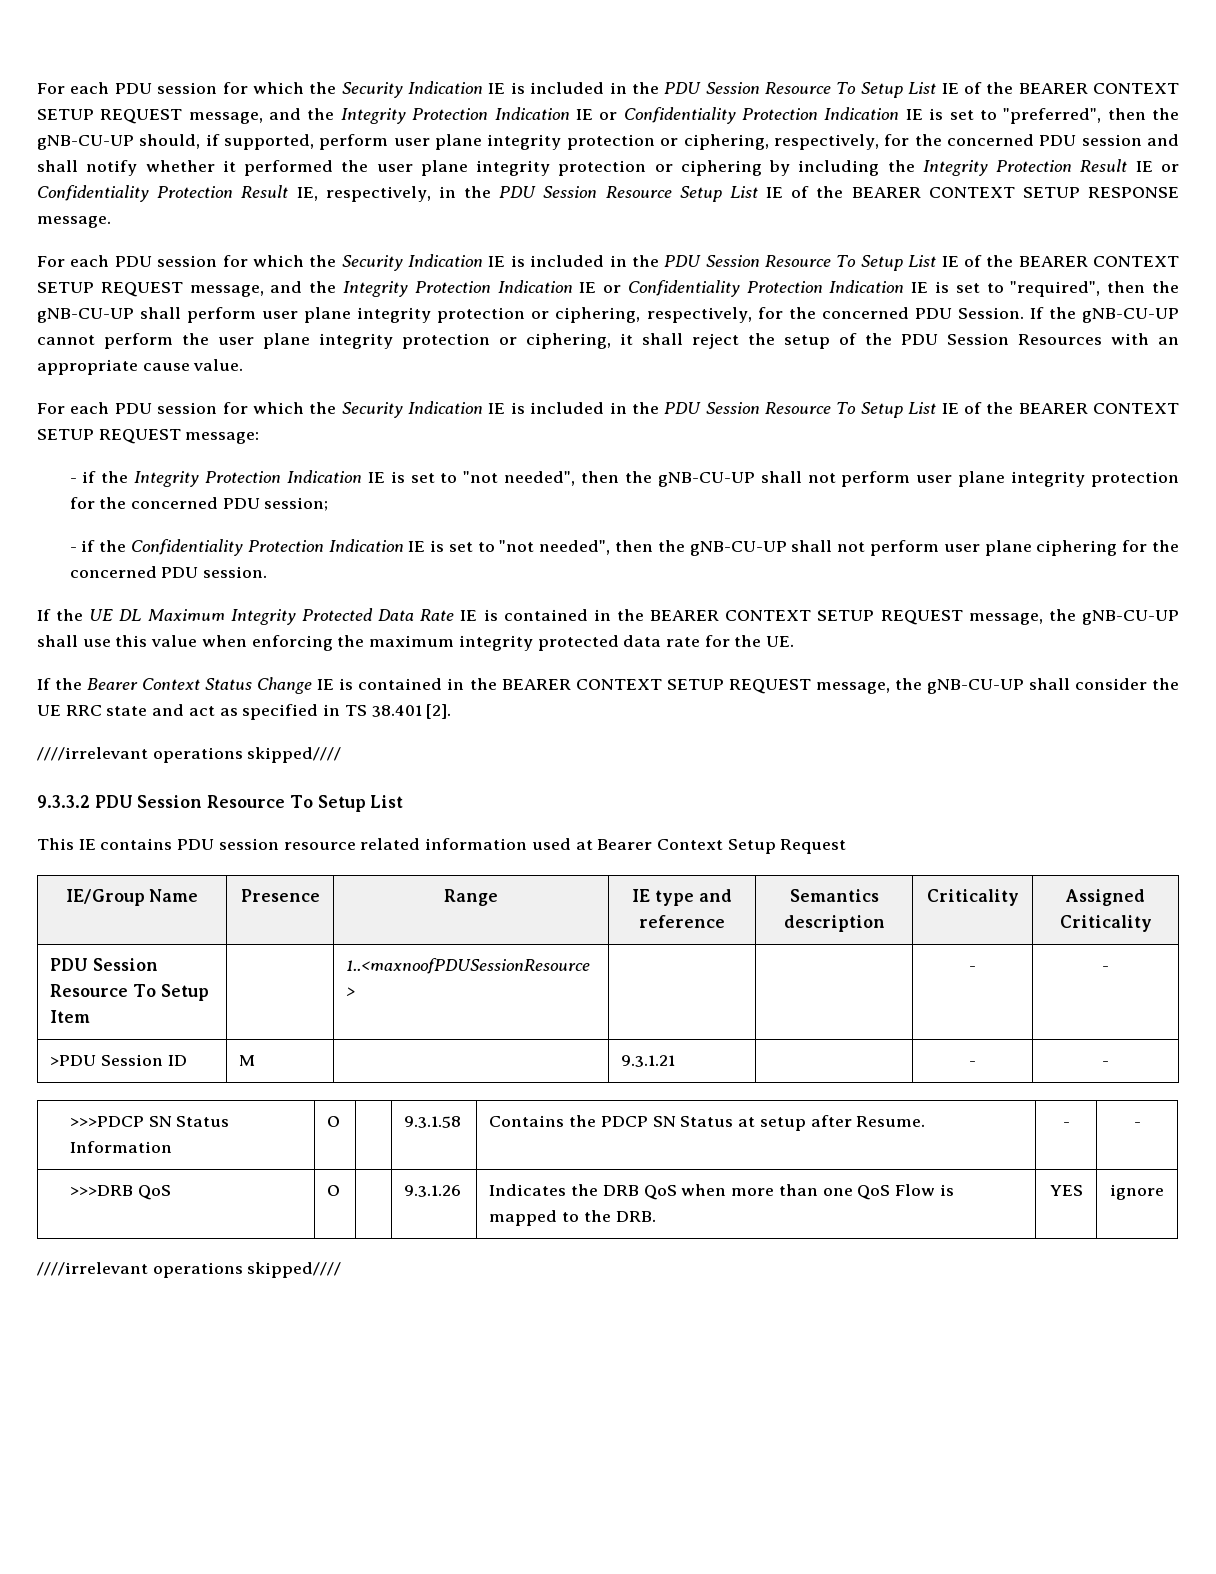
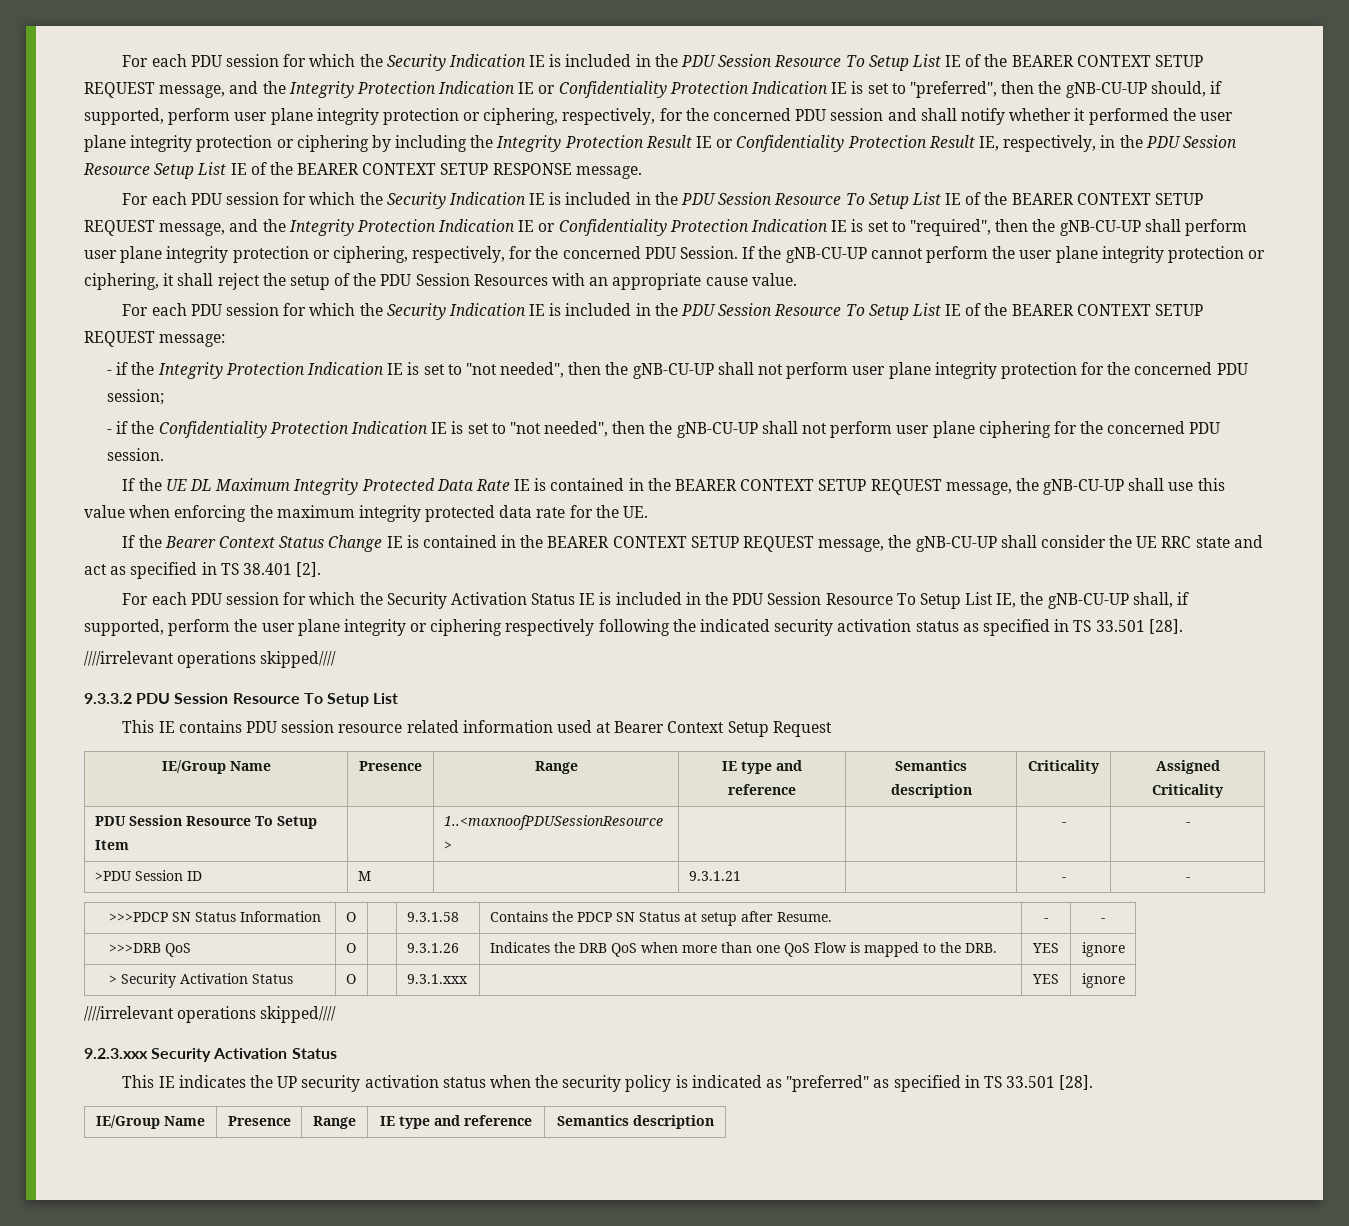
(452, 711) none -> [122,592,1190,609] [84,619,1183,636] // For each PDU session for which the Security Activation Status IE is included in the PDU Session Resource To Setup List IE, the gNB-CU-UP shall, if supported, perform the user plane integrity or ciphering respectively following the indicated security activation status as specified in TS 33.501 [28].
[37,1262,342,1278] // ////irrelevant operations skipped//// -> [108,973,293,988] [345,974,356,984] [406,974,468,984] [1032,974,1059,984] [1081,973,1125,988] [84,1006,337,1023] [84,1048,337,1062] [122,1075,1094,1092] [96,1115,205,1129] [227,1116,291,1126] [313,1116,356,1129] [380,1115,532,1129] [556,1115,714,1129] // > Security Activation Status | O | | 9.3.1.xxx | | YES | ignore // ////irrelevant operations skipped//// // 9.2.3.xxx Security Activation Status // This IE indicates the UP security activation status when the security policy is indicated as "preferred" as specified in TS 33.501 [28]. // IE/Group Name | Presence | Range | IE type and reference | Semantics description

